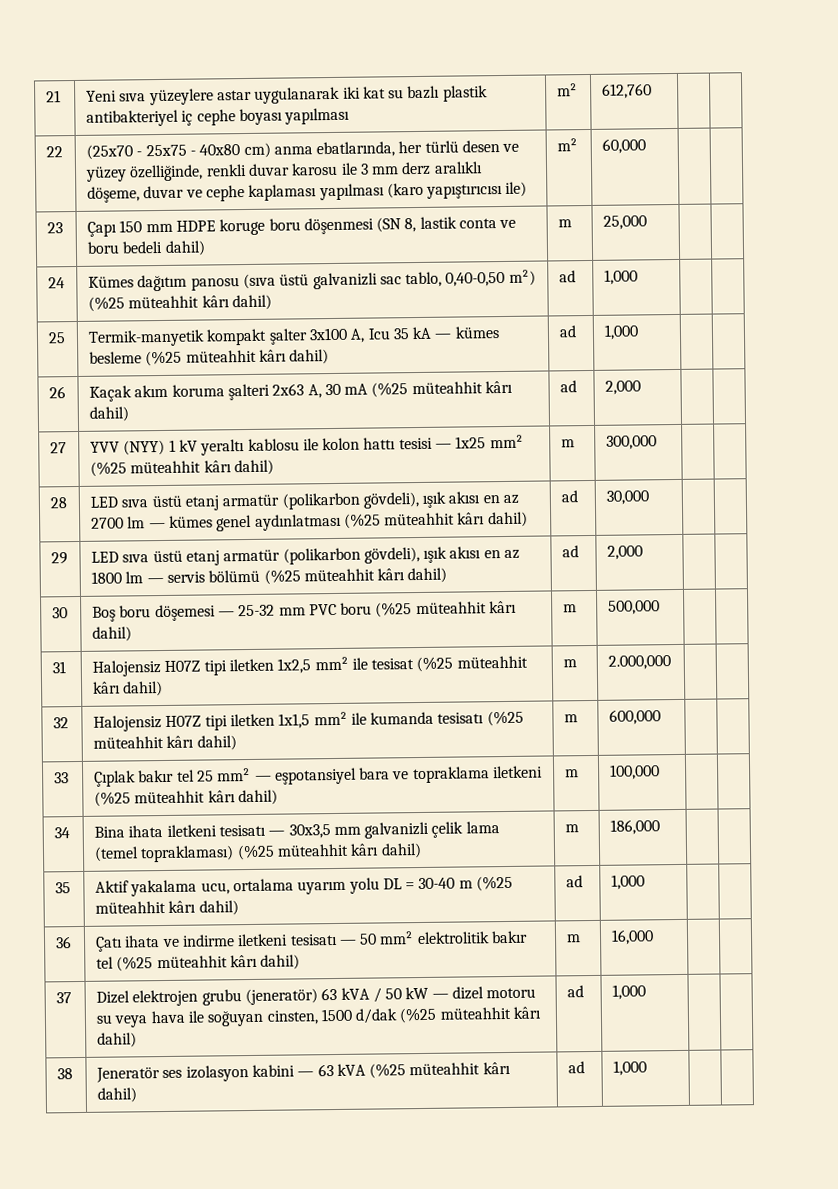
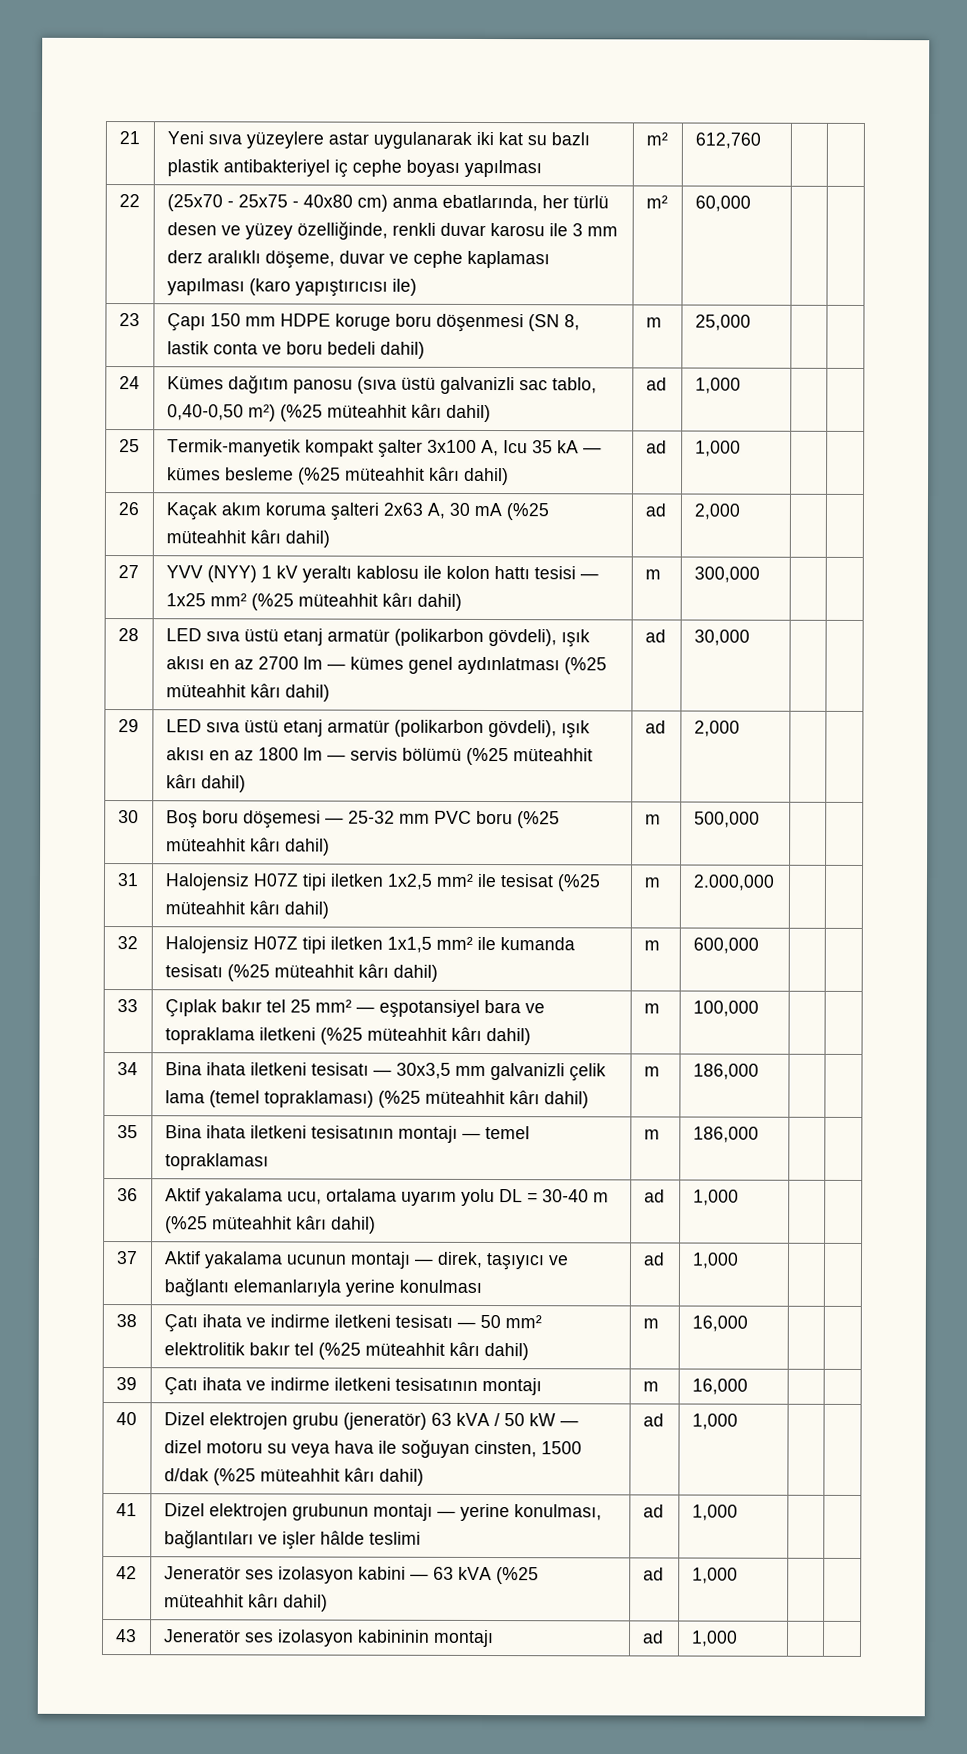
(71, 888) none -> [164,1125,530,1143] [164,1153,269,1171] [643,1129,660,1140] [692,1126,759,1143] [116,1188,138,1202] | Bina ihata iletkeni tesisatının montajı — temel topraklaması | m | 186,000 | | // 36
[54,936,72,949] 36 -> [115,1251,138,1265] [163,1251,569,1271] [163,1278,482,1297] [642,1252,665,1266] [691,1252,739,1269] [115,1314,137,1328] 37 | Aktif yakalama ucunun montajı — direk, taşıyıcı ve bağlantı elemanlarıyla yerine konulması | ad | 1,000 | | // 38
[55,992,72,1004] 37 -> [115,1377,137,1391] [163,1377,542,1396] [642,1381,659,1392] [691,1378,748,1395] [115,1412,137,1426] 39 | Çatı ihata ve indirme iletkeni tesisatının montajı | m | 16,000 | | // 40
[56,1068,73,1080] 38 -> [115,1503,137,1517] [163,1503,602,1522] [163,1530,421,1550] [642,1504,664,1518] [691,1504,738,1521] [115,1566,137,1580] 41 | Dizel elektrojen grubunun montajı — yerine konulması, bağlantıları ve işler hâlde teslimi | ad | 1,000 | | // 42
(647, 1068) none -> [114,1629,137,1643] [162,1629,494,1648] [641,1630,664,1644] [690,1630,738,1647] // 43 | Jeneratör ses izolasyon kabininin montajı | ad | 1,000 | |

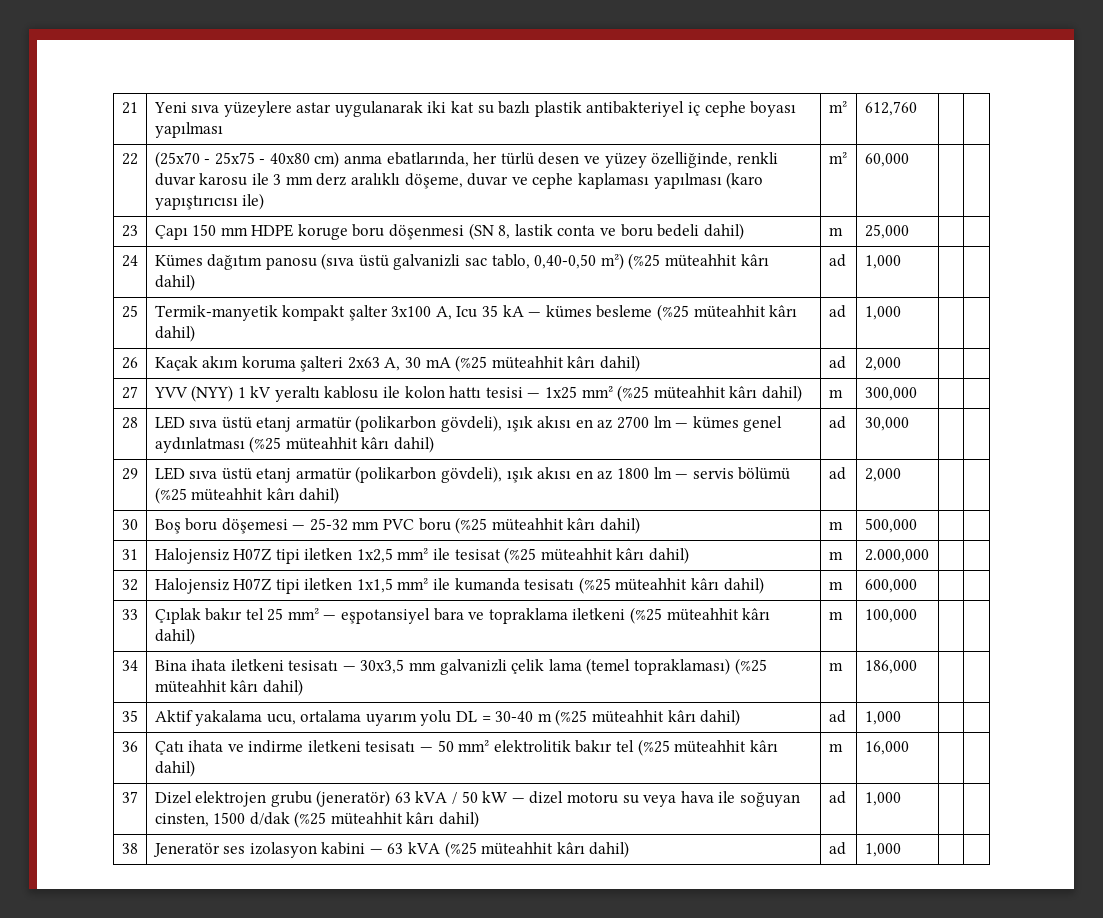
[164,1125,530,1143] [164,1153,269,1171] [643,1129,660,1140] [692,1126,759,1143] [116,1188,138,1202] | Bina ihata iletkeni tesisatının montajı — temel topraklaması | m | 186,000 | | // 36 -> (138, 716) none
[115,1251,138,1265] [163,1251,569,1271] [163,1278,482,1297] [642,1252,665,1266] [691,1252,739,1269] [115,1314,137,1328] 37 | Aktif yakalama ucunun montajı — direk, taşıyıcı ve bağlantı elemanlarıyla yerine konulması | ad | 1,000 | | // 38 -> [121,741,138,752] 36
[115,1377,137,1391] [163,1377,542,1396] [642,1381,659,1392] [691,1378,748,1395] [115,1412,137,1426] 39 | Çatı ihata ve indirme iletkeni tesisatının montajı | m | 16,000 | | // 40 -> [121,791,138,803] 37
[115,1503,137,1517] [163,1503,602,1522] [163,1530,421,1550] [642,1504,664,1518] [691,1504,738,1521] [115,1566,137,1580] 41 | Dizel elektrojen grubunun montajı — yerine konulması, bağlantıları ve işler hâlde teslimi | ad | 1,000 | | // 42 -> [121,843,138,854] 38
[114,1629,137,1643] [162,1629,494,1648] [641,1630,664,1644] [690,1630,738,1647] // 43 | Jeneratör ses izolasyon kabininin montajı | ad | 1,000 | | -> (901, 850) none

